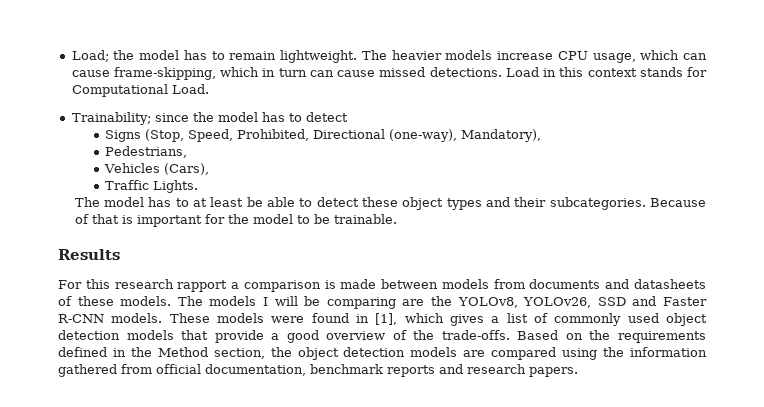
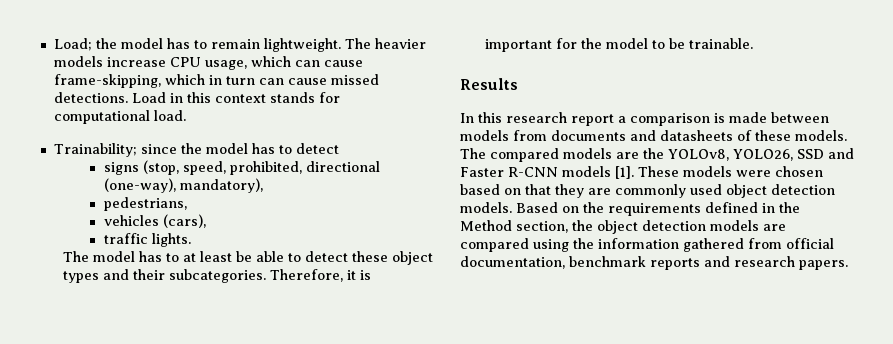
[71,84,209,97] Computational Load. -> [53,110,186,124] computational load.
[105,129,542,142] [105,146,188,158] [104,163,210,175] [105,180,199,193] Signs (Stop, Speed, Prohibited, Directional (one-way), Mandatory), // Pedestrians, // Vehicles (Cars), // Traffic Lights. -> [103,160,380,175] [103,178,263,193] [103,197,187,211] [103,214,206,228] [103,233,191,247] signs (stop, speed, prohibited, directional (one-way), mandatory), // pedestrians, // vehicles (cars), // traffic lights.
[649,198,706,207] [74,214,119,224] Because of that -> [269,269,356,282] Therefore, it
[58,280,82,289] For -> [460,113,474,123] In
[177,280,228,292] rapport -> [571,114,614,126] report
[209,296,396,309] models I will be comparing -> [490,148,612,162] compared models
[523,297,592,308] YOLOv26, -> [733,149,793,161] YOLO26,
[111,313,163,323] models. -> [562,166,634,179] models [1].
[311,313,707,326] [58,330,510,343] found in [1], which gives a list of commonly used object detection models that provide a good overview of the trade-offs. -> [775,166,823,177] [460,184,835,198] [460,202,512,213] chosen based on that they are commonly used object detection models.

